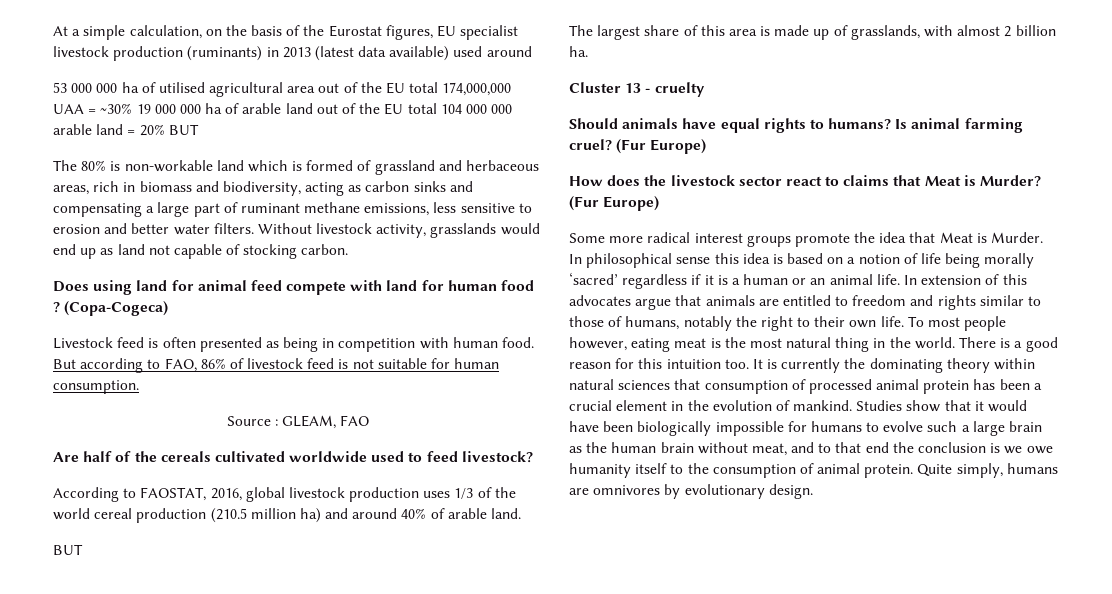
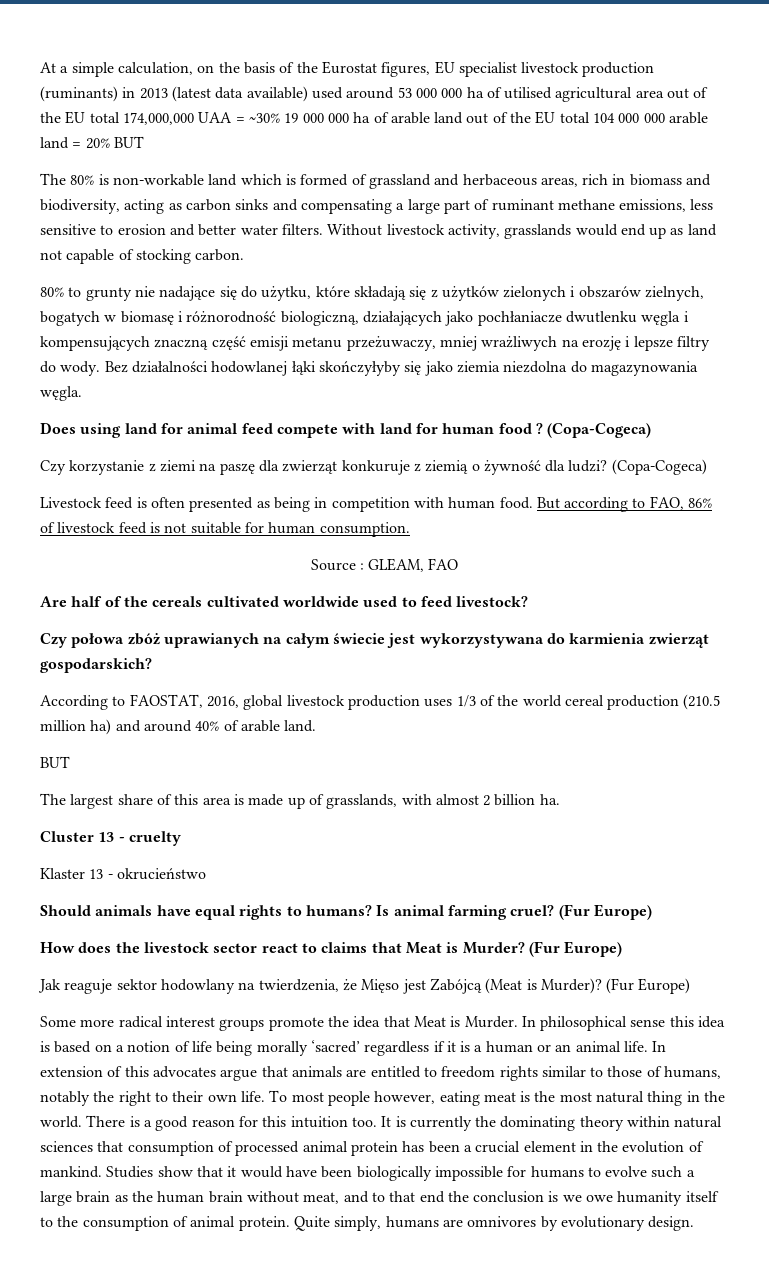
(532, 51) // -> (395, 93) none
(349, 249) none -> [40,286,705,301] [40,311,689,326] [40,336,710,351] [40,361,698,376] [40,386,82,401] // 80% to grunty nie nadające się do użytku, które składają się z użytków zielonych i obszarów zielnych, bogatych w biomasę i różnorodność biologiczną, działających jako pochłaniacze dwutlenku węgla i kompensujących znaczną część emisji metanu przeżuwaczy, mniej wrażliwych na erozję i lepsze filtry do wody. Bez działalności hodowlanej łąki skończyłyby się jako ziemia niezdolna do magazynowania węgla.
(169, 308) none -> [40,459,707,475] // Czy korzystanie z ziemi na paszę dla zwierząt konkuruje z ziemią o żywność dla ludzi? (Copa-Cogeca)
(533, 457) none -> [40,633,709,648] [40,658,152,673] // Czy połowa zbóż uprawianych na całym świecie jest wykorzystywana do karmienia zwierząt gospodarskich?
(705, 89) none -> [40,868,206,880] // Klaster 13 - okrucieństwo
(660, 203) none -> [38,978,691,994] // Jak reaguje sektor hodowlany na twierdzenia, że Mięso jest Zabójcą (Meat is Murder)? (Fur Europe)
[910,295,934,306] and -> (496, 1072) none

